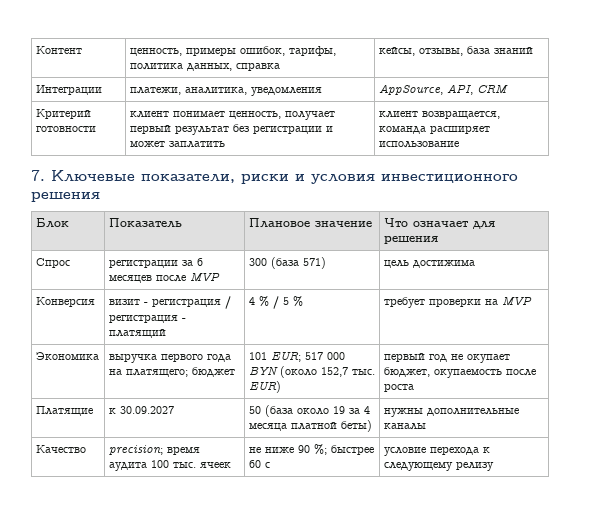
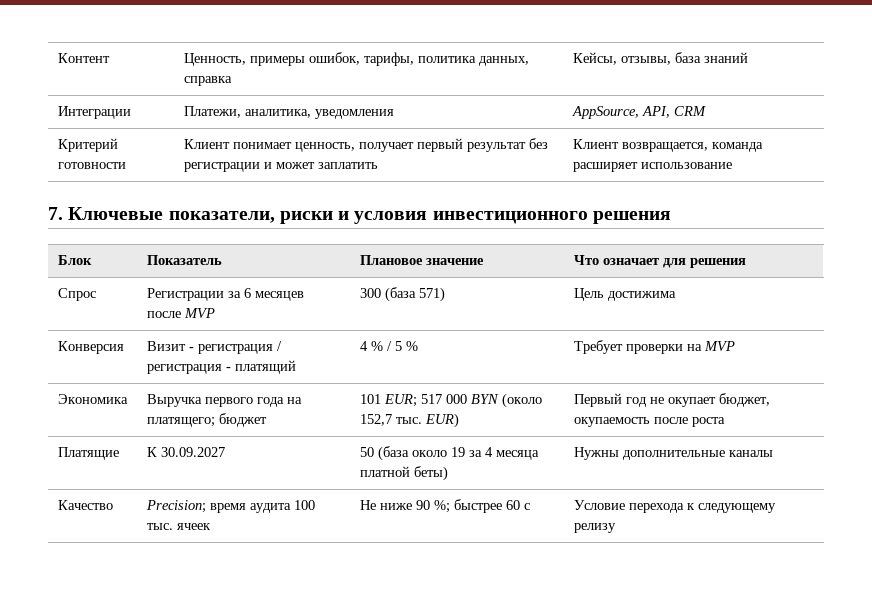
[129,48,182,56] ценность, -> [183,53,246,66] Ценность,
[378,47,415,56] кейсы, -> [572,52,617,65] Кейсы,
[129,87,181,95] платежи, -> [183,106,241,118] Платежи,
[129,111,169,118] клиент -> [183,139,230,149] Клиент
[378,111,418,118] клиент -> [572,139,619,149] Клиент
[108,260,178,268] регистрации -> [146,288,224,301] Регистрации
[383,260,409,268] цель -> [573,288,604,301] Цель
[108,299,140,305] визит -> [146,341,186,351] Визит
[383,297,425,308] требует -> [573,340,623,354] Требует
[108,354,157,363] выручка -> [146,394,202,407] Выручка
[383,353,425,362] первый -> [573,393,622,407] Первый
[108,408,116,414] к -> [146,447,157,457] К
[383,408,423,417] нужны -> [573,447,619,460] Нужны
[108,445,163,455] precision; -> [145,500,206,513] Precision;
[248,447,261,453] не -> [359,500,376,510] Не
[383,447,426,456] условие -> [573,500,625,510] Условие

